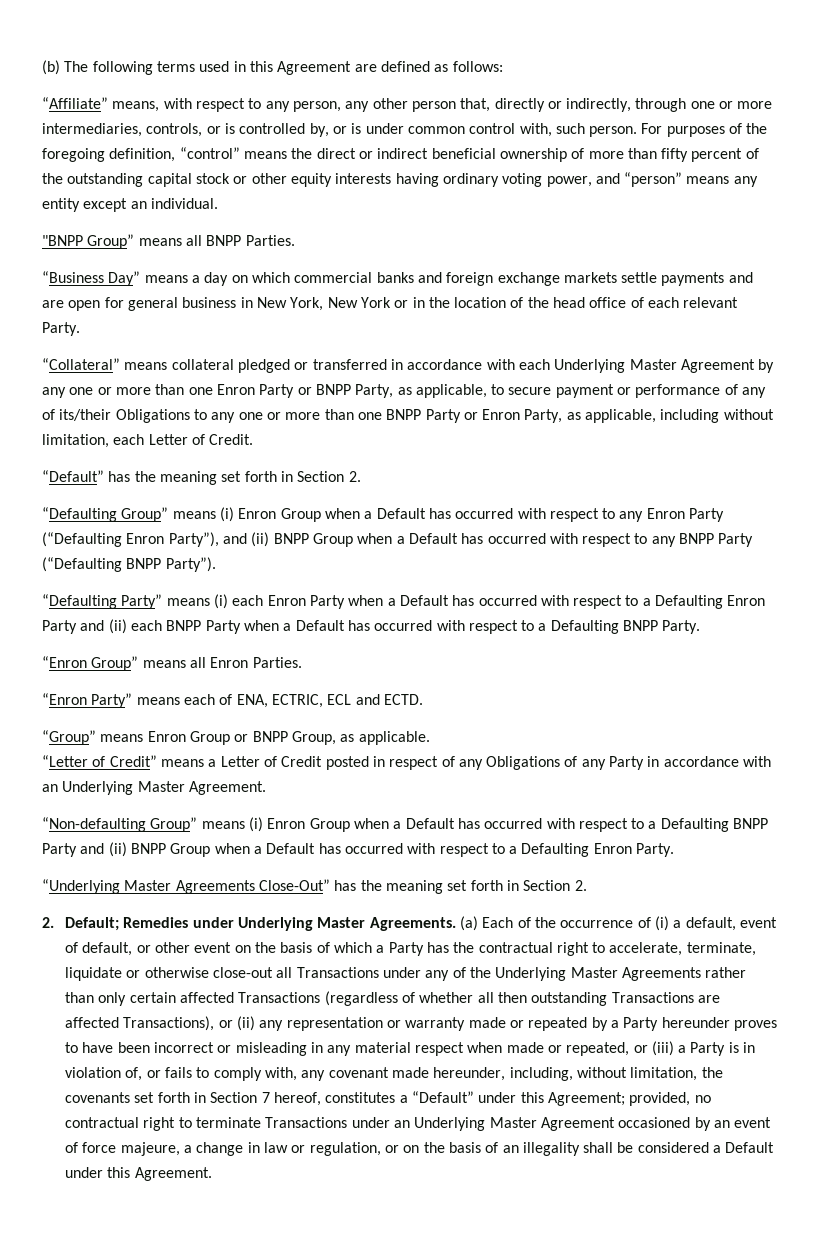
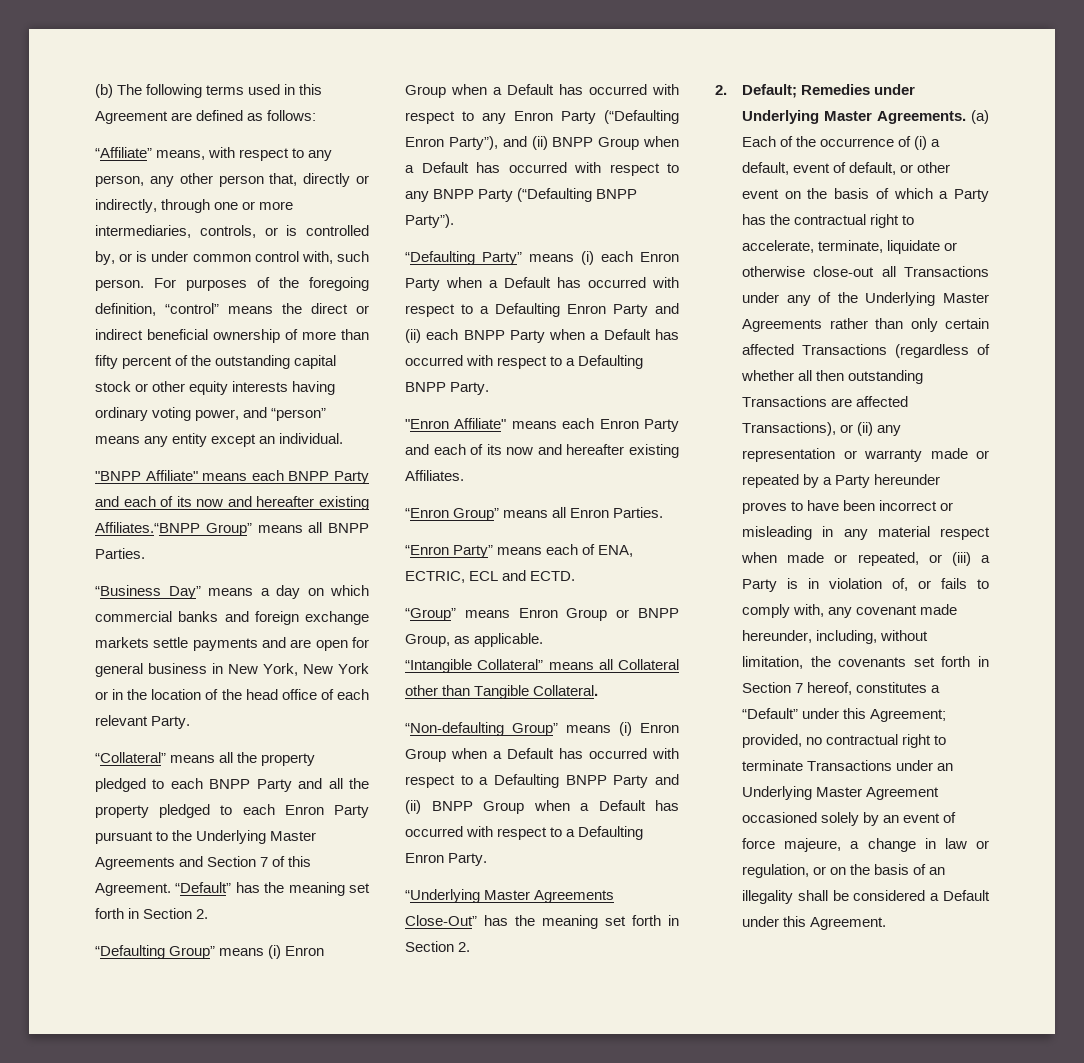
(83, 240) none -> [145,470,369,484] [95,496,369,510] [95,522,200,533] Affiliate" means each BNPP Party and each of its now and hereafter existing Affiliates.“BNPP
[171,359,775,373] [42,384,767,398] [42,409,774,423] [42,434,254,448] collateral pledged or transferred in accordance with each Underlying Master Agreement by any one or more than one Enron Party or BNPP Party, as applicable, to secure payment or performance of any of its/their Obligations to any one or more than one BNPP Party or Enron Party, as applicable, including without limitation, each Letter of Credit. // -> [219,752,316,766] [95,778,369,792] [95,804,369,818] [95,830,317,844] [95,856,312,870] [95,883,171,896] all the property pledged to each BNPP Party and all the property pledged to each Enron Party pursuant to the Underlying Master Agreements and Section 7 of this Agreement.
(701, 627) none -> [405,418,679,432] [405,444,679,458] [405,470,464,481] // "Enron Affiliate" means each Enron Party and each of its now and hereafter existing Affiliates.
[42,755,772,770] [42,781,266,795] “Letter of Credit” means a Letter of Credit posted in respect of any Obligations of any Party in accordance with an Underlying Master Agreement. -> [405,659,679,673] [405,685,599,699] “Intangible Collateral” means all Collateral other than Tangible Collateral.
(691, 1122) none -> [821,812,860,826] solely

